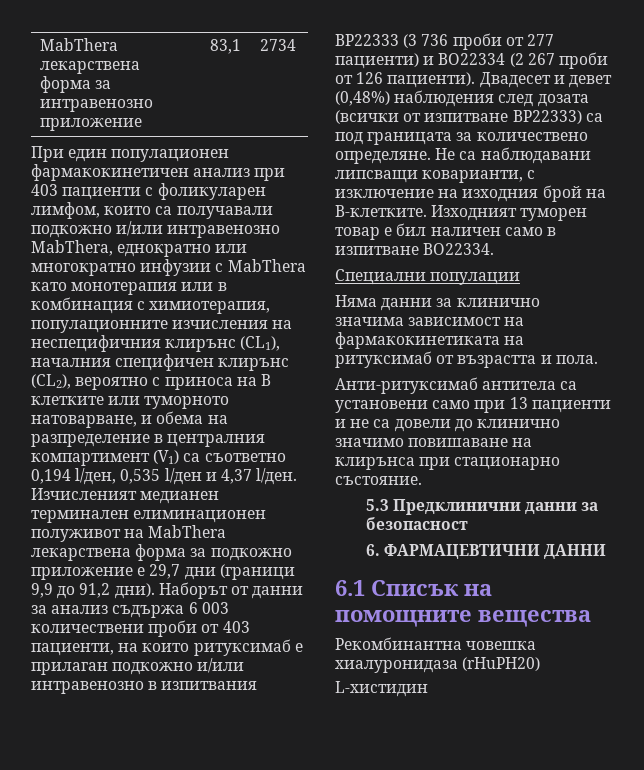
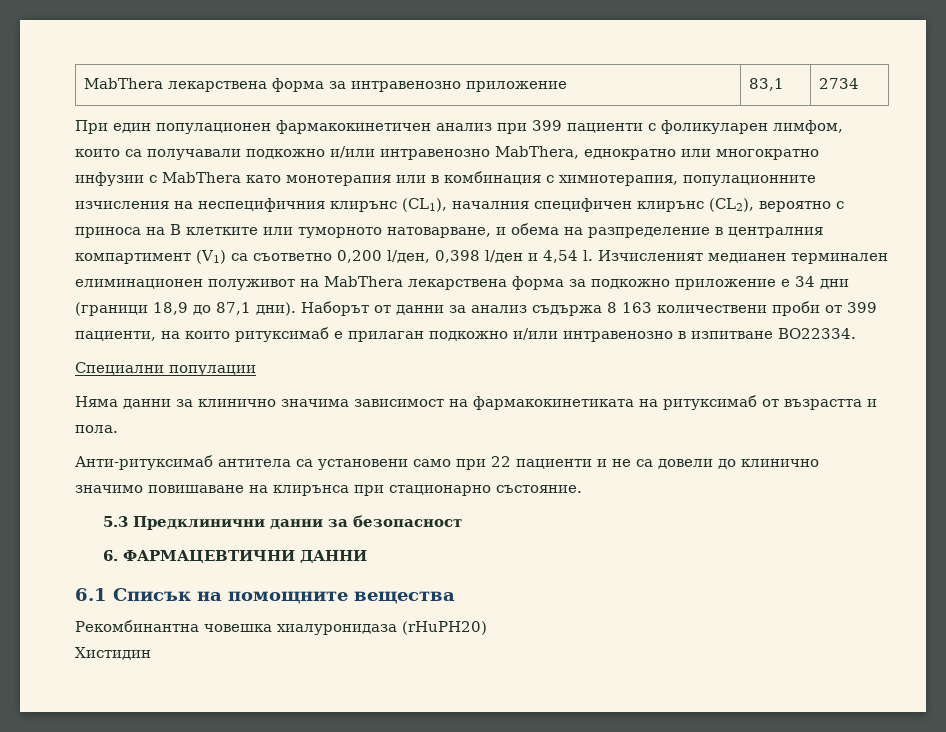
[31,184,58,196] 403 -> [532,120,562,131] 399
[31,468,298,485] 0,194 l/ден, 0,535 l/ден и 4,37 l/ден. -> [337,250,593,263] 0,200 l/ден, 0,398 l/ден и 4,54 l.
[149,564,181,579] 29,7 -> [795,276,815,287] 34
[31,583,111,599] 9,9 до 91,2 -> [153,302,251,315] 18,9 до 87,1
[188,602,229,614] 6 003 -> [607,302,652,313] 8 163
[222,621,250,633] 403 -> [847,302,877,313] 399
[161,681,258,690] [335,33,554,50] [335,52,608,69] [335,72,612,88] [335,90,589,107] [335,110,603,124] [335,132,588,145] [335,147,591,164] [335,170,536,183] [335,185,606,202] [335,205,588,221] [335,223,556,240] изпитвания BP22333 (3 736 проби от 277 пациенти) и BO22334 (2 267 проби от 126 пациенти). Двадесет и девет (0,48%) наблюдения след дозата (всички от изпитване BP22333) са под границата за количествено определяне. Не са наблюдавани липсващи коварианти, с изключение на изходния брой на В-клетките. Изходният туморен товар е бил наличен само в -> (686, 335) none
[509,397,528,409] 13 -> [491,456,511,467] 22
[335,681,428,697] L-хистидин -> [75,647,151,660] Хистидин

